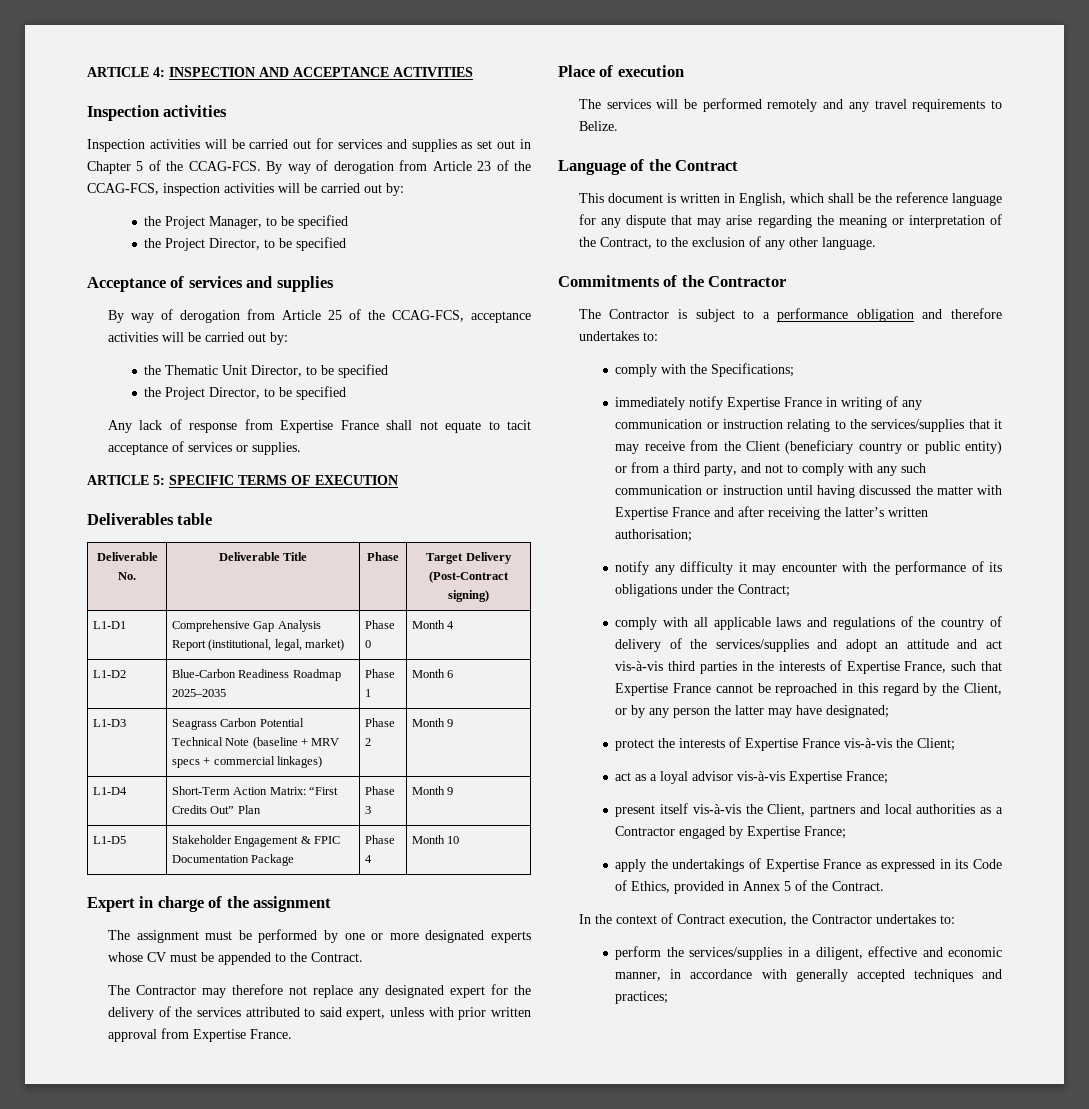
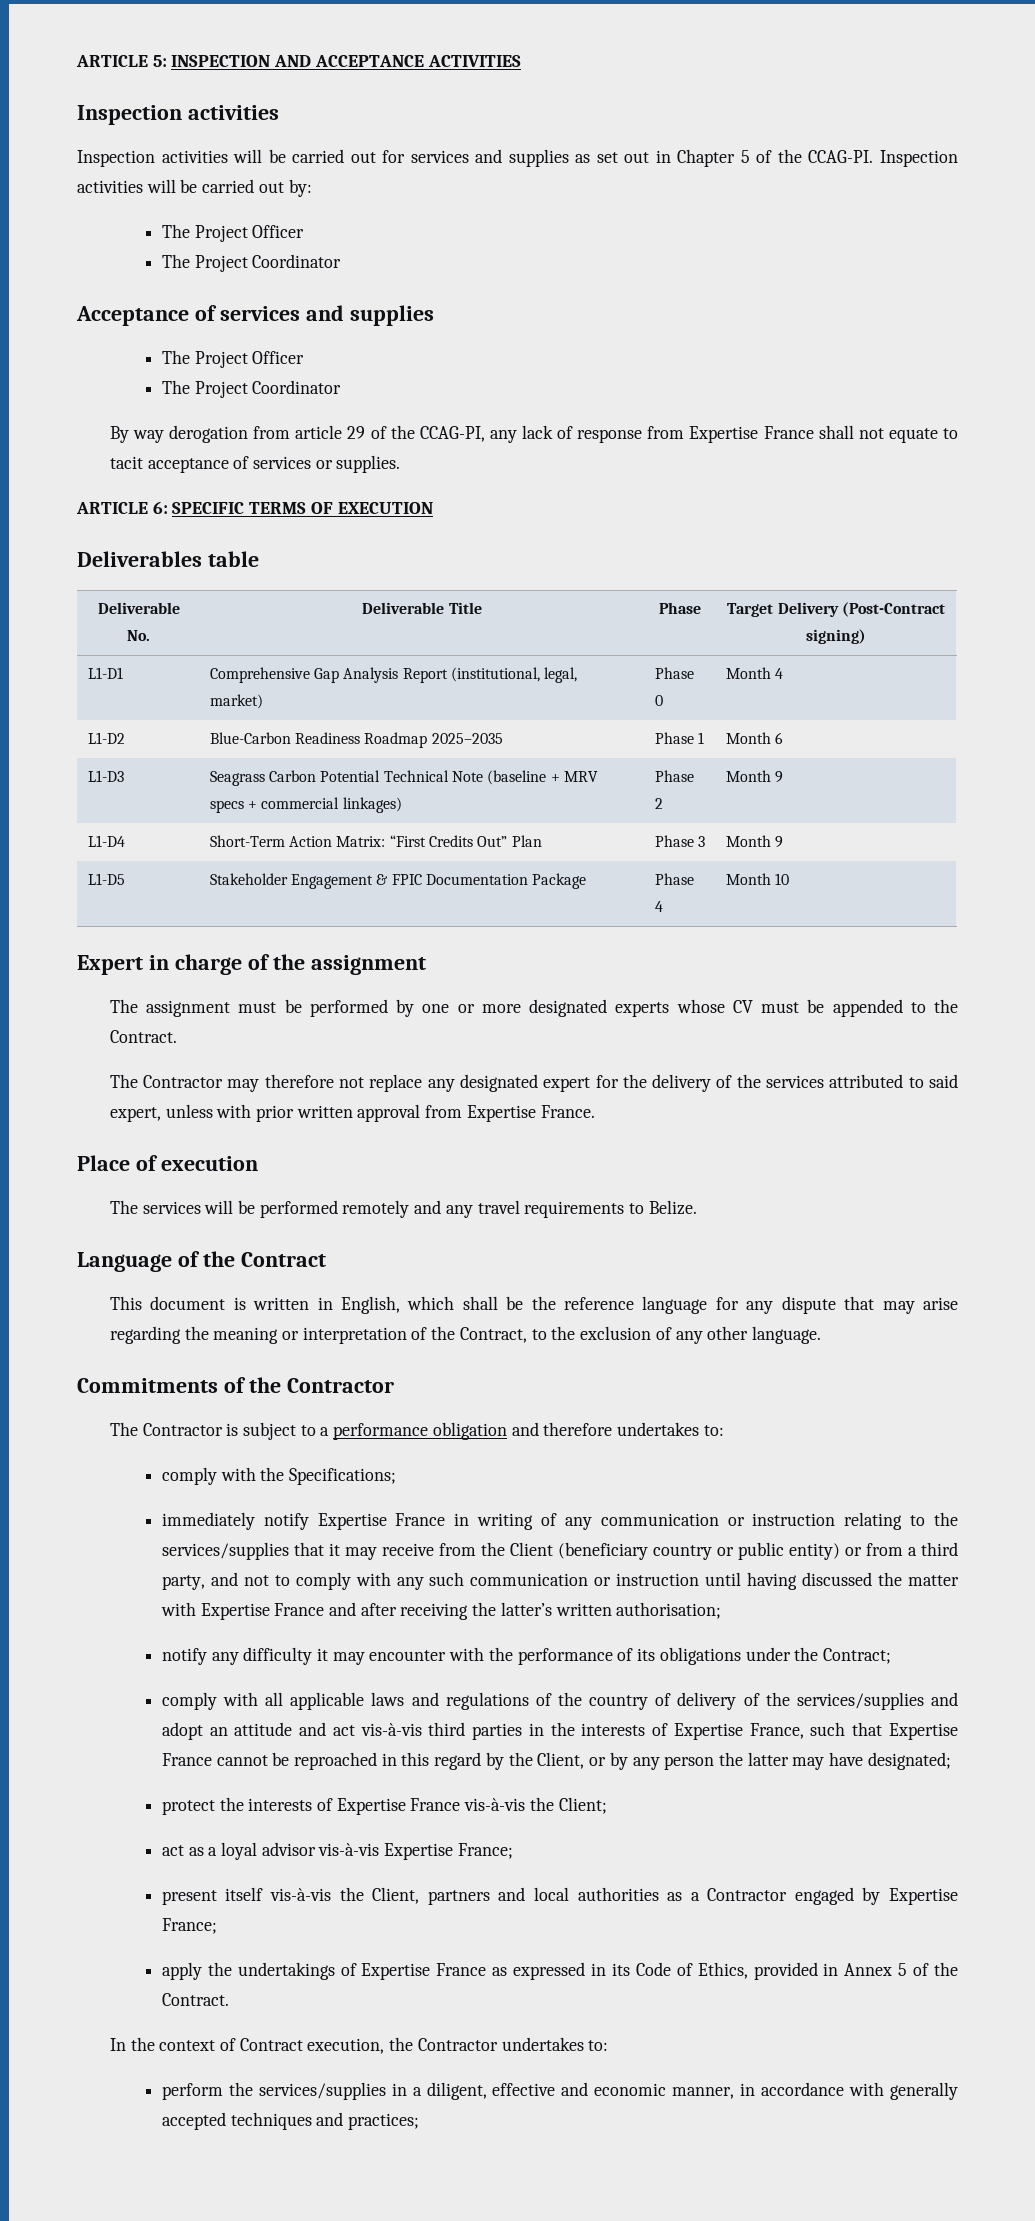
[87,67,165,77] ARTICLE 4: -> [76,55,167,67] ARTICLE 5:
[188,160,531,174] [87,183,404,196] [144,215,349,229] [144,237,347,251] CCAG-FCS. By way of derogation from Article 23 of the CCAG-FCS, inspection activities will be carried out by: // the Project Manager, to be specified // the Project Director, to be specified -> [808,150,958,167] [77,179,312,197] [161,224,305,242] [161,254,342,272] CCAG-PI. Inspection activities will be carried out by: // The Project Officer // The Project Coordinator
[107,309,531,323] [107,332,288,345] [144,364,389,378] [144,386,347,400] [107,420,132,433] // By way of derogation from Article 25 of the CCAG-FCS, acceptance activities will be carried out by: // the Thematic Unit Director, to be specified // the Project Director, to be specified // Any -> [161,350,305,368] [161,380,342,398] [109,425,517,443] // The Project Officer // The Project Coordinator // By way derogation from article 29 of the CCAG-PI, any
[153,475,165,485] 5: -> [152,501,168,514] 6:

